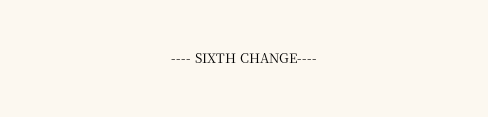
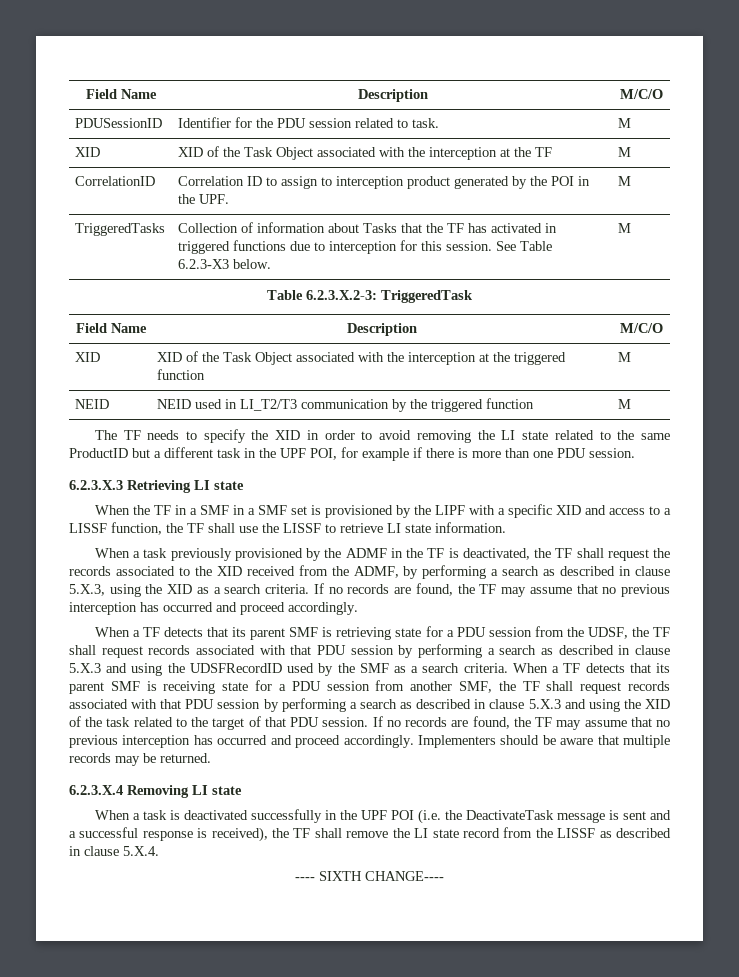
(171, 61) none -> [86,89,157,99] [357,89,428,102] [619,89,663,99] [75,118,163,128] [178,117,440,128] [618,118,632,128] [75,147,101,157] [178,146,553,160] [618,147,632,157] [75,176,156,186] [178,176,591,189] [178,194,230,204] [618,176,632,186] [75,223,166,236] [178,222,558,233] [178,240,553,254] [178,259,272,269] [618,223,632,233] [267,290,473,303] [75,323,147,333] [347,323,417,336] [619,323,663,333] [75,352,101,362] [157,351,567,365] [157,369,206,380] [618,352,632,362] [75,399,110,409] [157,398,535,412] [618,399,632,409] [94,429,670,443] [69,447,635,461] [69,480,244,493] [94,504,671,518] [69,522,506,535] [94,548,670,561] [69,565,670,579] [69,583,670,597] [69,602,358,615] [94,626,671,640] [69,644,670,658] [69,663,670,676] [69,680,670,694] [69,698,671,712] [69,716,670,730] [69,735,670,748] [69,753,211,766] [69,785,242,798] [94,809,671,824] [69,827,672,842] [69,846,159,856] Field Name | Description | M/C/O // PDUSessionID | Identifier for the PDU session related to task. | M // XID | XID of the Task Object associated with the interception at the TF | M // CorrelationID | Correlation ID to assign to interception product generated by the POI in the UPF. | M // TriggeredTasks | Collection of information about Tasks that the TF has activated in triggered functions due to interception for this session. See Table 6.2.3-X3 below. | M // Table 6.2.3.X.2-3: TriggeredTask // Field Name | Description | M/C/O // XID | XID of the Task Object associated with the interception at the triggered function | M // NEID | NEID used in LI_T2/T3 communication by the triggered function | M // The TF needs to specify the XID in order to avoid removing the LI state related to the same ProductID but a different task in the UPF POI, for example if there is more than one PDU session. // 6.2.3.X.3 Retrieving LI state // When the TF in a SMF in a SMF set is provisioned by the LIPF with a specific XID and access to a LISSF function, the TF shall use the LISSF to retrieve LI state information. // When a task previously provisioned by the ADMF in the TF is deactivated, the TF shall request the records associated to the XID received from the ADMF, by performing a search as described in clause 5.X.3, using the XID as a search criteria. If no records are found, the TF may assume that no previous interception has occurred and proceed accordingly. // When a TF detects that its parent SMF is retrieving state for a PDU session from the UDSF, the TF shall request records associated with that PDU session by performing a search as described in clause 5.X.3 and using the UDSFRecordID used by the SMF as a search criteria. When a TF detects that its parent SMF is receiving state for a PDU session from another SMF, the TF shall request records associated with that PDU session by performing a search as described in clause 5.X.3 and using the XID of the task related to the target of that PDU session. If no records are found, the TF may assume that no previous interception has occurred and proceed accordingly. Implementers should be aware that multiple records may be returned. // 6.2.3.X.4 Removing LI state // When a task is deactivated successfully in the UPF POI (i.e. the DeactivateTask message is sent and a successful response is received), the TF shall remove the LI state record from the LISSF as described in clause 5.X.4. //

